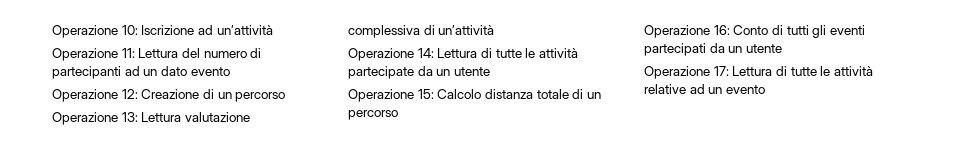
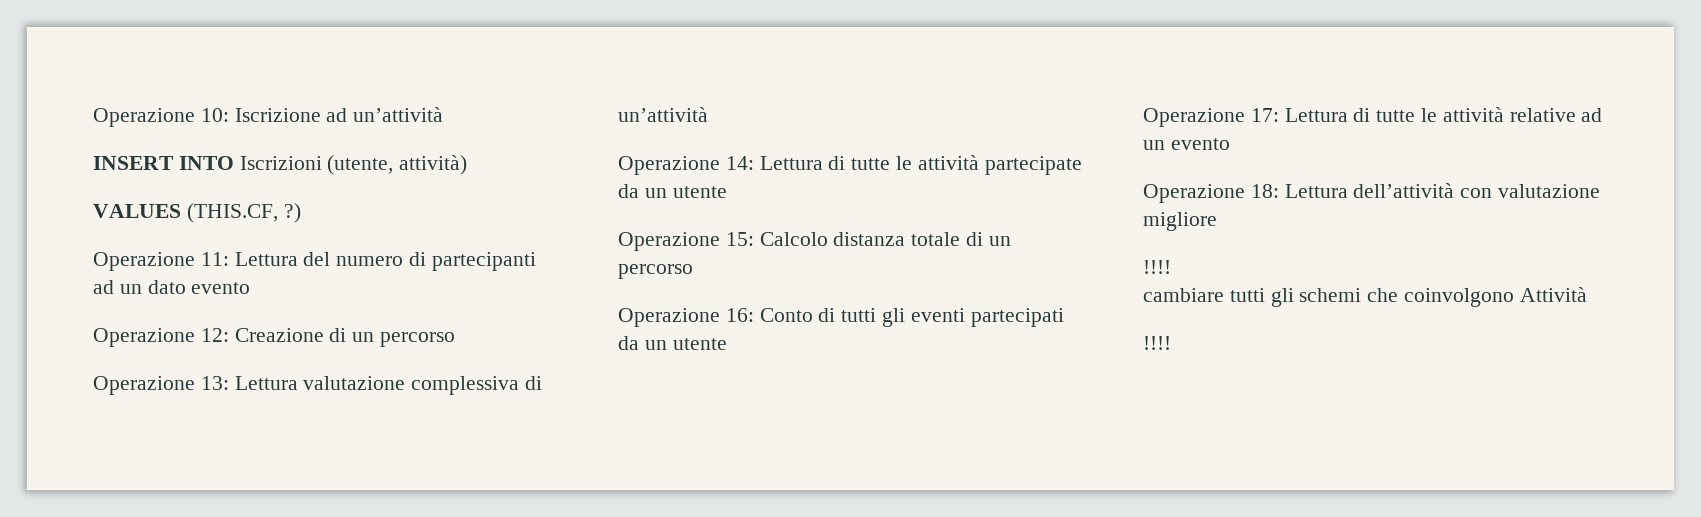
(273, 30) none -> [93,155,468,175] [93,203,301,223] // INSERT INTO Iscrizioni (utente, attività) // VALUES (THIS.CF, ?)
(765, 89) none -> [1143,183,1601,203] [1143,212,1217,231] [1143,260,1171,274] [1143,287,1587,307] [1143,336,1171,350] // Operazione 18: Lettura dell’attività con valutazione migliore // !!!! // cambiare tutti gli schemi che coinvolgono Attività // !!!!

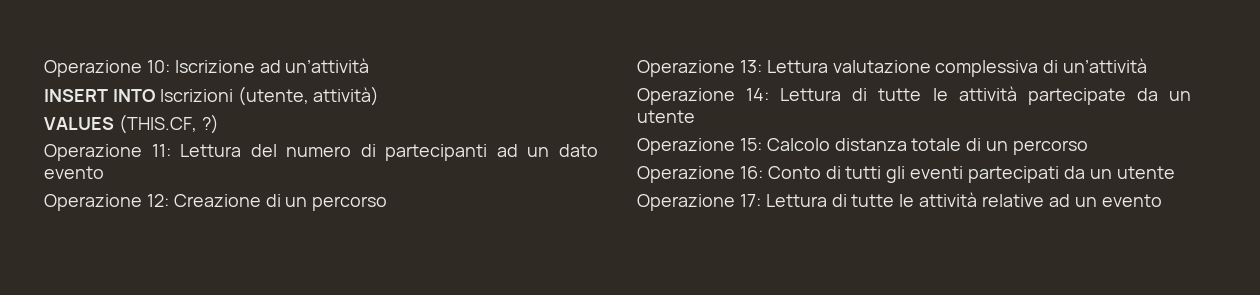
[1143,183,1601,203] [1143,212,1217,231] [1143,260,1171,274] [1143,287,1587,307] [1143,336,1171,350] // Operazione 18: Lettura dell’attività con valutazione migliore // !!!! // cambiare tutti gli schemi che coinvolgono Attività // !!!! -> (1162, 200) none

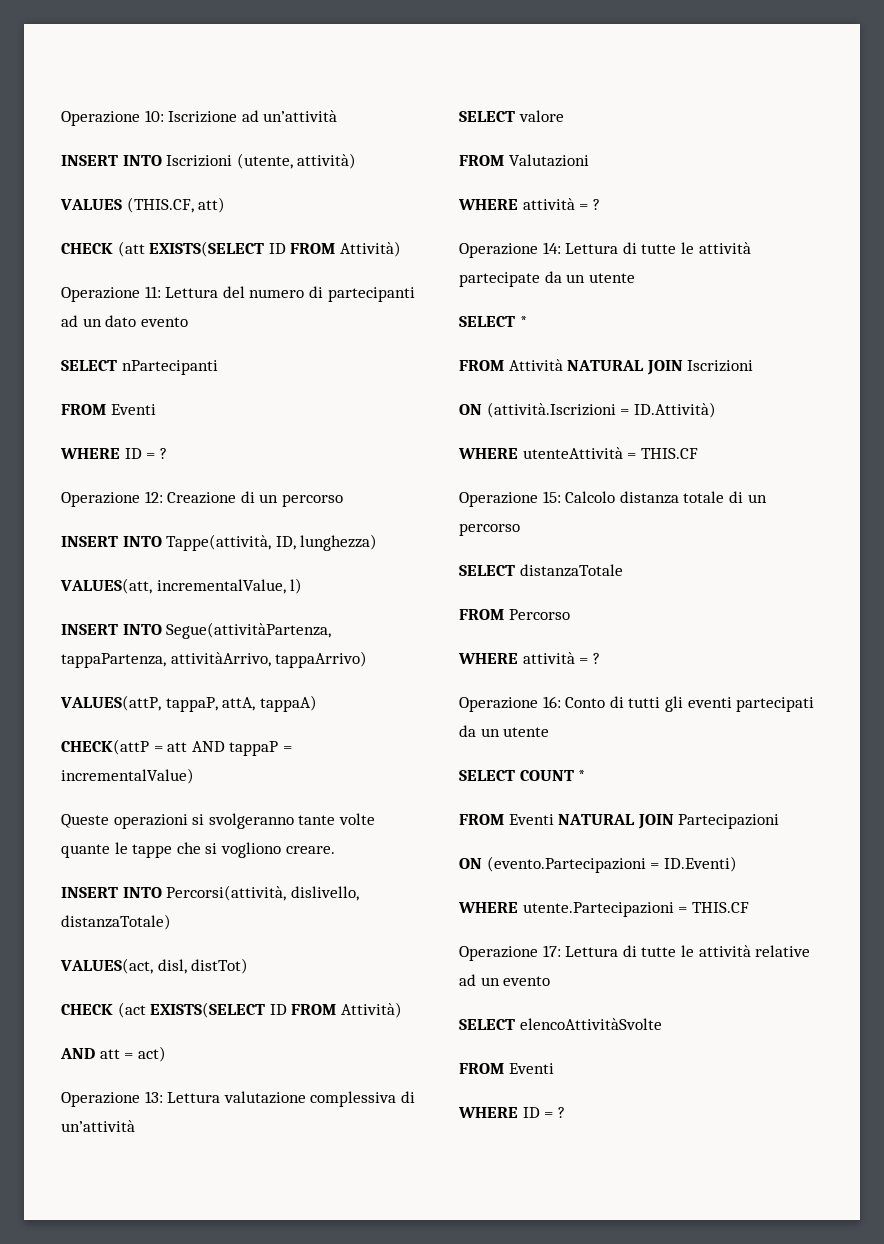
[201,114,219,134] ?) -> [198,197,226,213] [61,241,401,257] att) // CHECK (att EXISTS(SELECT ID FROM Attività)
(104, 172) none -> [61,360,218,375] [61,404,156,415] [60,448,167,459] // SELECT nPartecipanti // FROM Eventi // WHERE ID = ?
(388, 203) none -> [61,534,378,551] [60,578,303,594] [61,622,332,639] [61,651,368,668] [60,695,317,712] [61,739,292,756] [61,768,194,784] [61,813,375,829] [61,842,335,858] [61,885,359,901] [61,914,171,930] [60,958,249,974] [61,1002,402,1018] [60,1046,166,1062] // INSERT INTO Tappe(attività, ID, lunghezza) // VALUES(att, incrementalValue, l) // INSERT INTO Segue(attivitàPartenza, tappaPartenza, attivitàArrivo, tappaArrivo) // VALUES(attP, tappaP, attA, tappaA) // CHECK(attP = att AND tappaP = incrementalValue) // Queste operazioni si svolgeranno tante volte quante le tappe che si vogliono creare. // INSERT INTO Percorsi(attività, dislivello, distanzaTotale) // VALUES(act, disl, distTot) // CHECK (act EXISTS(SELECT ID FROM Attività) // AND att = act)
(1148, 65) none -> [459,110,564,122] [459,154,589,167] [458,198,600,210] // SELECT valore // FROM Valutazioni // WHERE attività = ?
(695, 116) none -> [459,316,527,327] [459,359,754,375] [459,402,716,418] [458,447,698,459] // SELECT * // FROM Attività NATURAL JOIN Iscrizioni // ON (attività.Iscrizioni = ID.Attività) // WHERE utenteAttività = THIS.CF
(1089, 147) none -> [459,564,623,577] [459,609,570,620] [458,652,600,664] // SELECT distanzaTotale // FROM Percorso // WHERE attività = ?
(1175, 172) none -> [459,770,586,781] [459,814,780,829] [459,856,737,873] [458,902,749,917] // SELECT COUNT * // FROM Eventi NATURAL JOIN Partecipazioni // ON (evento.Partecipazioni = ID.Eventi) // WHERE utente.Partecipazioni = THIS.CF
(1162, 200) none -> [459,1018,662,1030] [459,1063,554,1074] [458,1107,565,1118] // SELECT elencoAttivitàSvolte // FROM Eventi // WHERE ID = ?

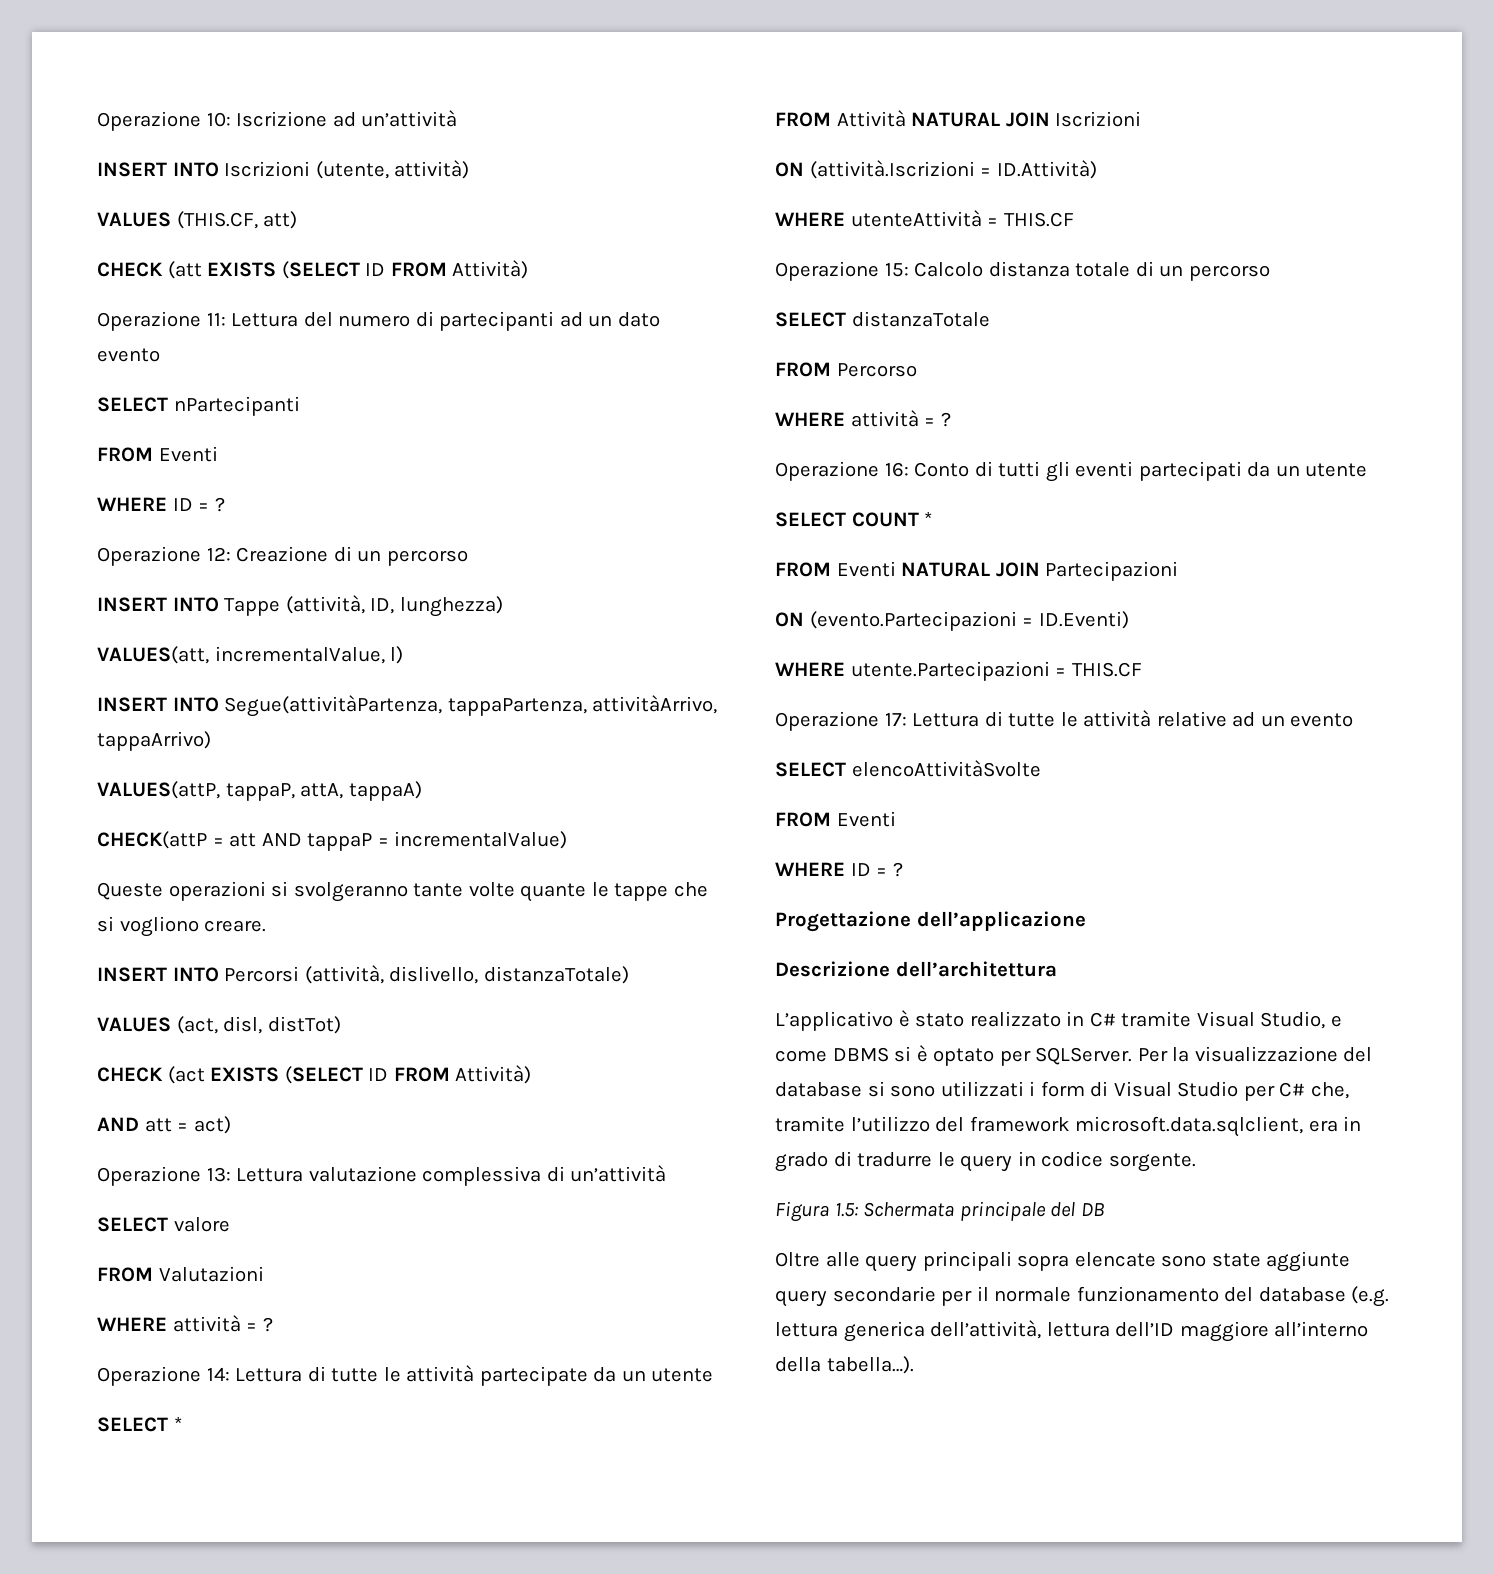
[149,241,265,257] EXISTS(SELECT -> [207,261,360,279] EXISTS (SELECT
[166,534,272,551] Tappe(attività, -> [224,595,365,616] Tappe (attività,
[166,885,287,901] Percorsi(attività, -> [224,965,384,984] Percorsi (attività,
[60,958,153,974] VALUES(act, -> [97,1016,218,1034] VALUES (act,
[150,1002,266,1018] EXISTS(SELECT -> [210,1066,363,1084] EXISTS (SELECT
(565, 1112) none -> [775,911,1086,932] [775,961,1057,977] [775,1010,1342,1031] [775,1045,1373,1066] [775,1081,1349,1101] [775,1116,1362,1137] [775,1151,1196,1172] [775,1201,1105,1222] [775,1251,1351,1272] [775,1286,1390,1307] [775,1320,1369,1342] [775,1356,914,1374] // Progettazione dell’applicazione // Descrizione dell’architettura // L’applicativo è stato realizzato in C# tramite Visual Studio, e come DBMS si è optato per SQLServer. Per la visualizzazione del database si sono utilizzati i form di Visual Studio per C# che, tramite l’utilizzo del framework microsoft.data.sqlclient, era in grado di tradurre le query in codice sorgente. // Figura 1.5: Schermata principale del DB // Oltre alle query principali sopra elencate sono state aggiunte query secondarie per il normale funzionamento del database (e.g. lettura generica dell’attività, lettura dell’ID maggiore all’interno della tabella…).

